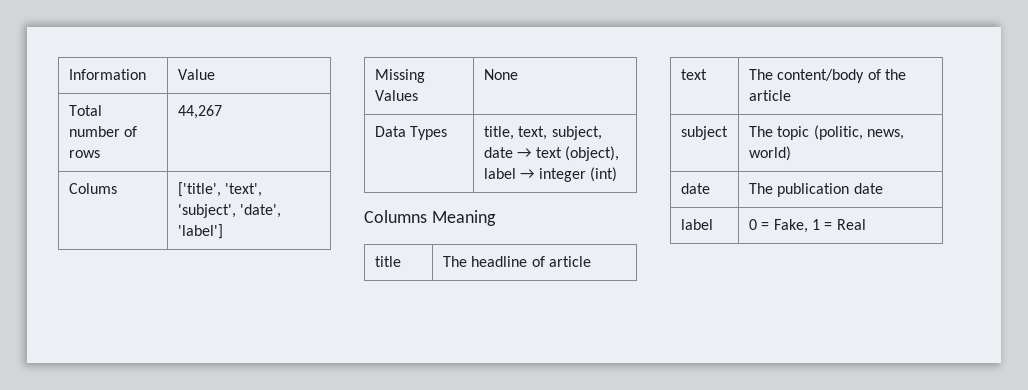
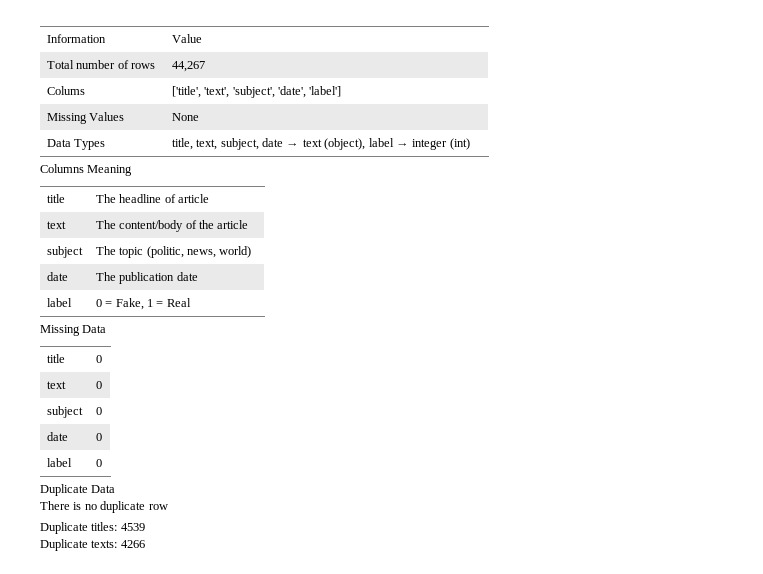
(866, 224) none -> [40,325,107,336] [46,354,65,363] [95,355,102,363] [46,381,66,389] [95,381,102,389] [46,406,83,418] [95,407,102,415] [46,432,68,441] [95,433,102,441] [46,458,72,467] [95,459,102,467] [40,484,116,496] [40,501,168,513] [40,522,145,534] [40,539,145,551] // Missing Data // title | 0 // text | 0 // subject | 0 // date | 0 // label | 0 // Duplicate Data // There is no duplicate row // Duplicate titles: 4539 // Duplicate texts: 4266

